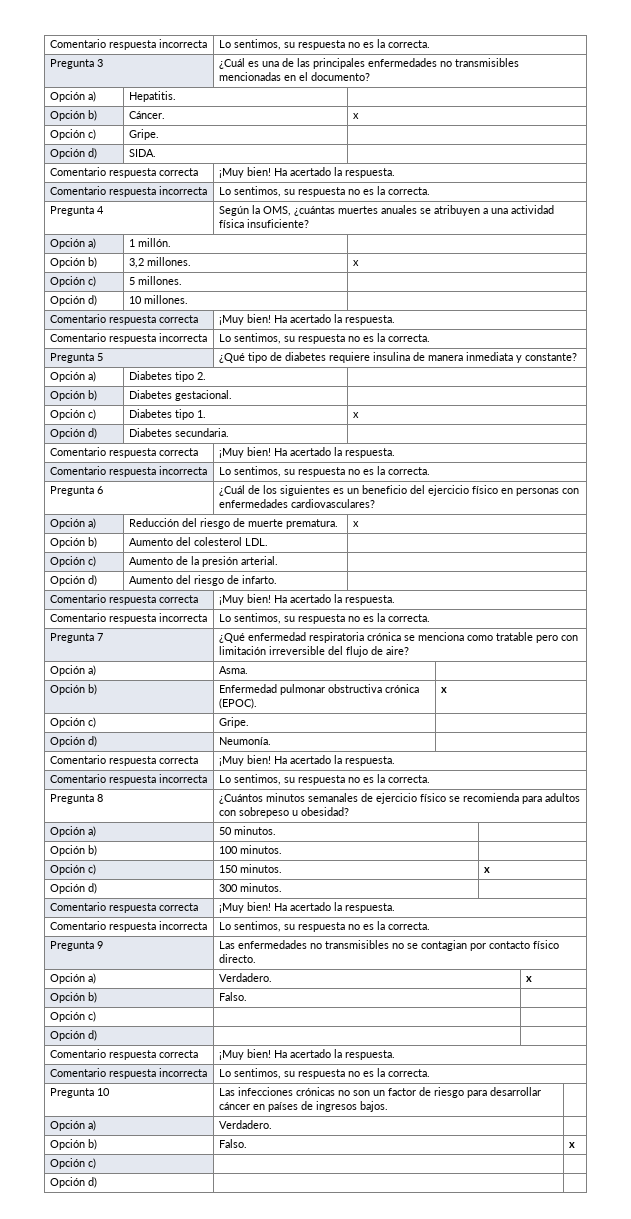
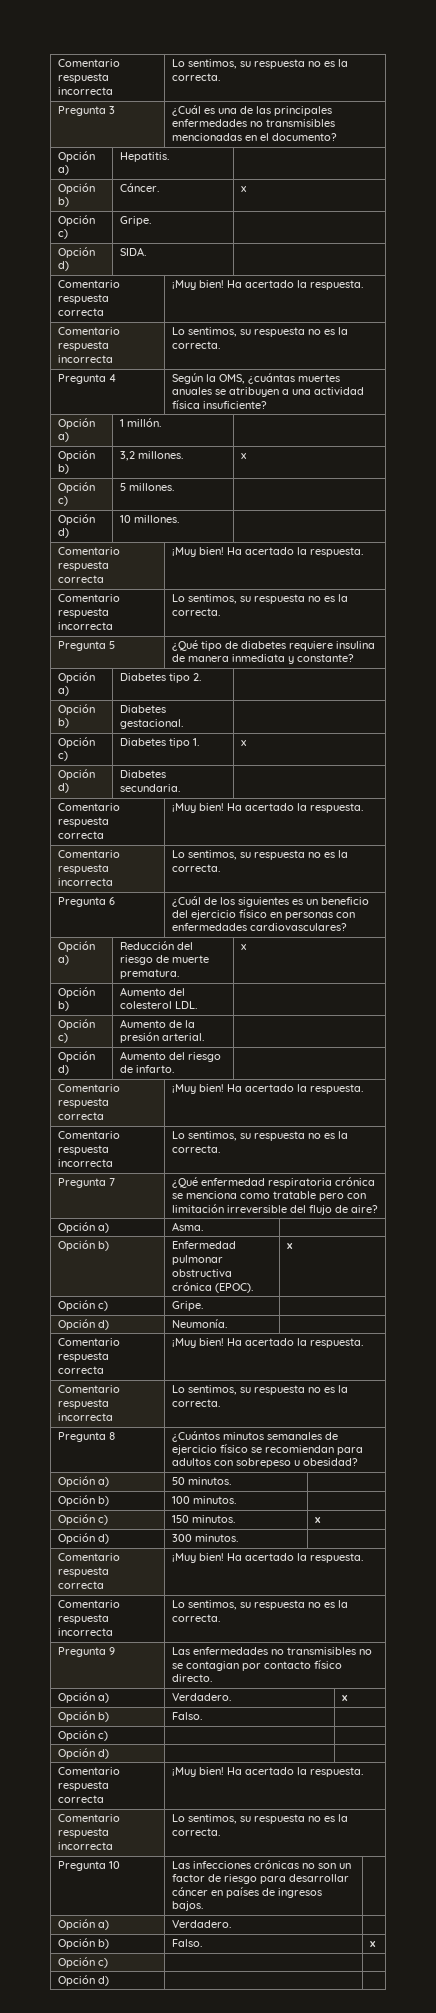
[462,793,519,802] recomienda -> [264,1445,334,1453] recomiendan

